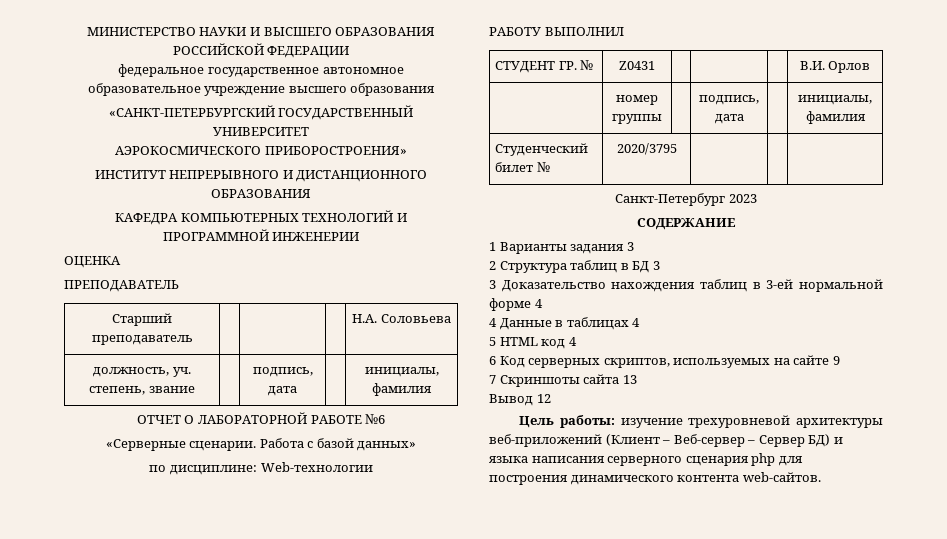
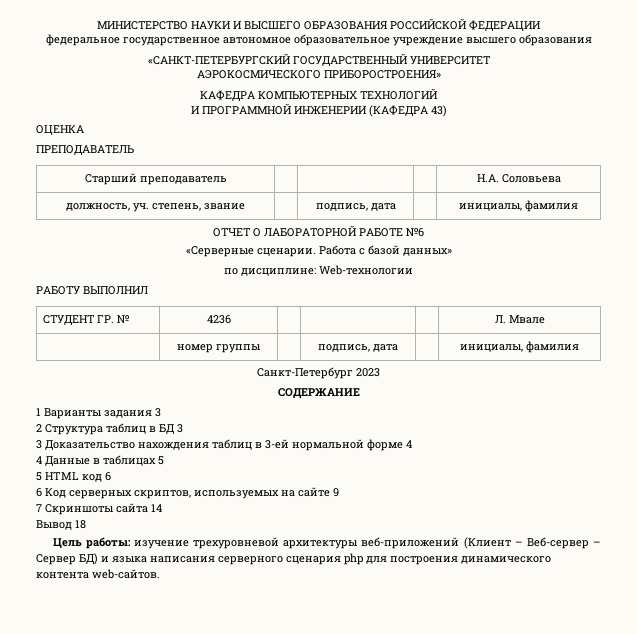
[94,170,428,182] [211,189,311,198] // ИНСТИТУТ НЕПРЕРЫВНОГО И ДИСТАНЦИОННОГО ОБРАЗОВАНИЯ -> (441, 74) none
(394, 216) none -> (438, 94) //
(360, 236) none -> [368,105,447,117] (КАФЕДРА 43)
[619,61,655,70] [799,61,871,73] Z0431 | | | | В.И. Орлов -> [206,315,231,324] [494,315,545,324] 4236 | | | | Л. Мвале
[495,143,589,156] [495,162,550,172] [616,143,677,155] // Студенческий билет № | 2020/3795 | | | -> (579, 347) none
[632,318,641,327] 4 -> [158,456,164,465] 5
[568,337,577,346] 4 -> [105,472,111,481] 6
[622,375,637,384] 13 -> [151,504,162,512] 14
[536,394,551,403] 12 -> [75,520,86,529] 18

